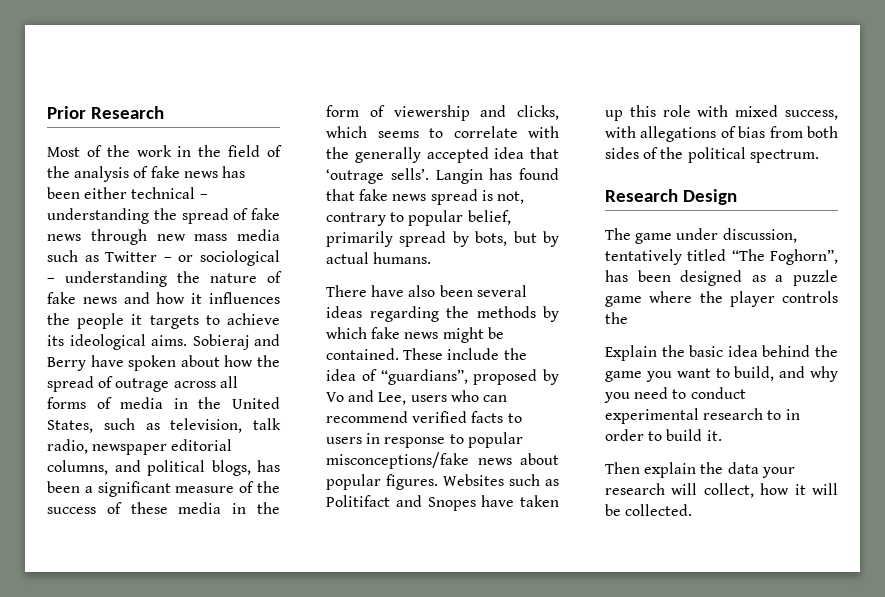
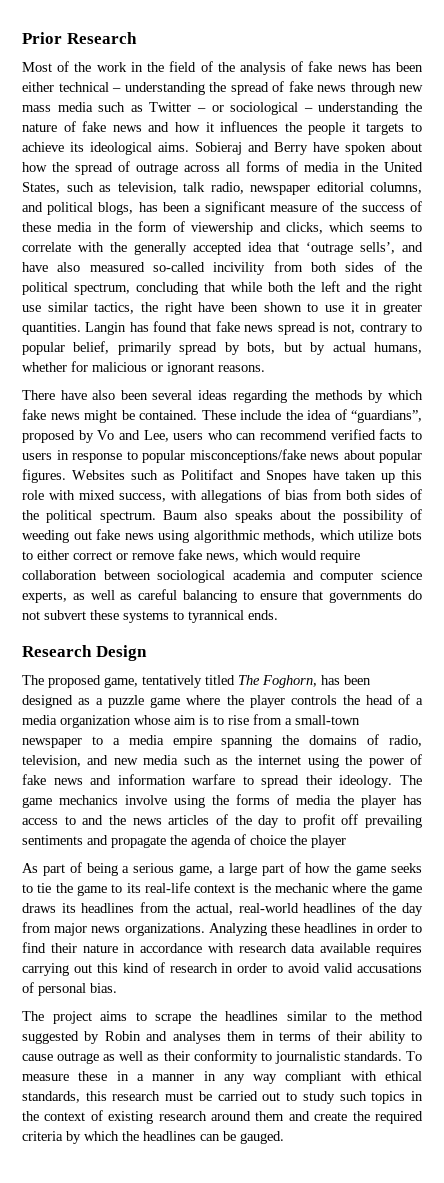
[390,168,429,180] sells’. -> [360,242,423,254] [22,261,422,275] [22,281,422,295] [22,302,423,315] [22,322,81,335] sells’, and have also measured so-called incivility from both sides of the political spectrum, concluding that while both the left and the right use similar tactics, the right have been shown to use it in greater quantities.
[373,252,432,264] humans. -> [374,342,423,354] [22,361,265,375] humans, whether for malicious or ignorant reasons.
[605,189,737,205] [605,228,797,244] [605,249,838,265] // Research Design // The game under discussion, tentatively titled “The Foghorn”, -> [163,509,422,523] [22,529,422,543] [22,549,360,563] [22,570,423,583] [22,589,423,603] [22,610,278,623] [22,645,147,661] [22,675,317,688] Baum also speaks about the possibility of weeding out fake news using algorithmic methods, which utilize bots to either correct or remove fake news, which would require collaboration between sociological academia and computer science experts, as well as careful balancing to ensure that governments do not subvert these systems to tyrannical ends. // Research Design // The proposed game, tentatively titled The Foghorn,
[605,345,838,361] [605,366,838,382] [604,387,746,403] [605,408,800,424] [605,429,722,441] [605,462,795,478] [605,483,838,498] [605,504,693,516] // Explain the basic idea behind the game you want to build, and why you need to conduct experimental research to in order to build it. // Then explain the data your research will collect, how it will be collected. -> [365,694,423,705] [22,714,360,728] [22,734,423,748] [22,754,422,768] [22,774,422,788] [22,794,422,808] [22,814,423,828] [22,834,346,848] [22,862,422,876] [22,882,423,896] [22,902,424,916] [22,922,423,936] [22,942,422,956] [22,962,423,976] [22,982,117,996] [22,1011,423,1024] [22,1030,422,1044] [22,1050,422,1064] [22,1071,423,1084] [22,1091,424,1104] [22,1110,423,1124] [22,1131,284,1144] head of a media organization whose aim is to rise from a small-town newspaper to a media empire spanning the domains of radio, television, and new media such as the internet using the power of fake news and information warfare to spread their ideology. The game mechanics involve using the forms of media the player has access to and the news articles of the day to profit off prevailing sentiments and propagate the agenda of choice the player // As part of being a serious game, a large part of how the game seeks to tie the game to its real-life context is the mechanic where the game draws its headlines from the actual, real-world headlines of the day from major news organizations. Analyzing these headlines in order to find their nature in accordance with research data available requires carrying out this kind of research in order to avoid valid accusations of personal bias. // The project aims to scrape the headlines similar to the method suggested by Robin and analyses them in terms of their ability to cause outrage as well as their conformity to journalistic standards. To measure these in a manner in any way compliant with ethical standards, this research must be carried out to study such topics in the context of existing research around them and create the required criteria by which the headlines can be gauged.

